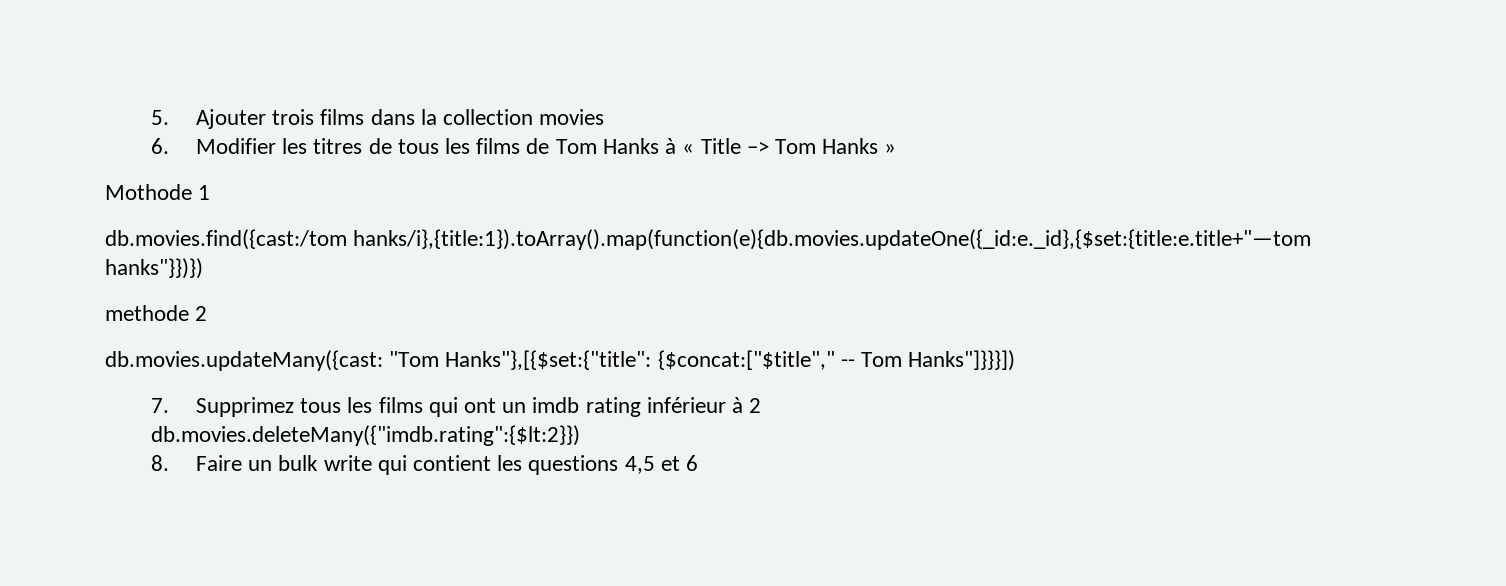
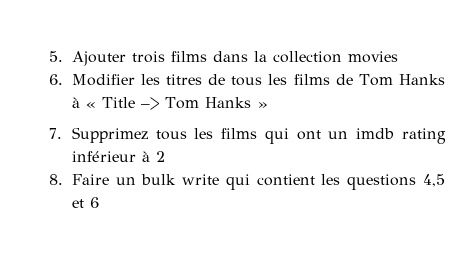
[105,184,211,200] [105,229,1312,250] [105,258,203,279] [105,305,208,321] [105,350,1016,371] // Mothode 1 // db.movies.find({cast:/tom hanks/i},{title:1}).toArray().map(function(e){db.movies.updateOne({_id:e._id},{$set:{title:e.title+"—tom hanks"}})}) // methode 2 // db.movies.updateMany({cast: "Tom Hanks"},[{$set:{"title": {$concat:["$title"," -- Tom Hanks"]}}}]) -> (268, 105) none
[150,425,580,446] // db.movies.deleteMany({"imdb.rating":{$lt:2}}) -> (165, 156) none

